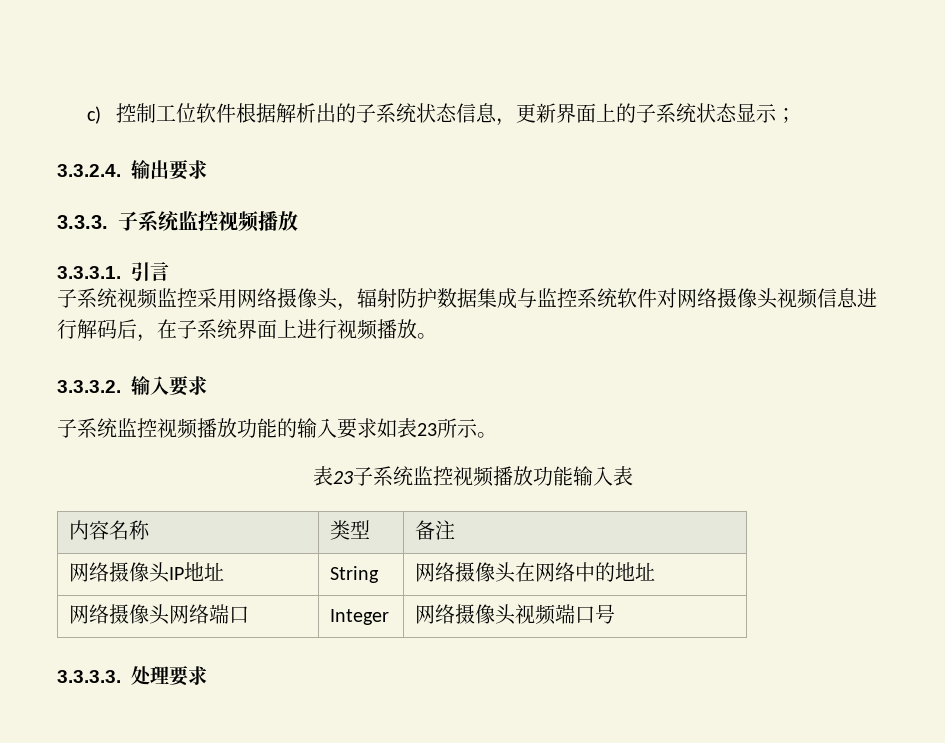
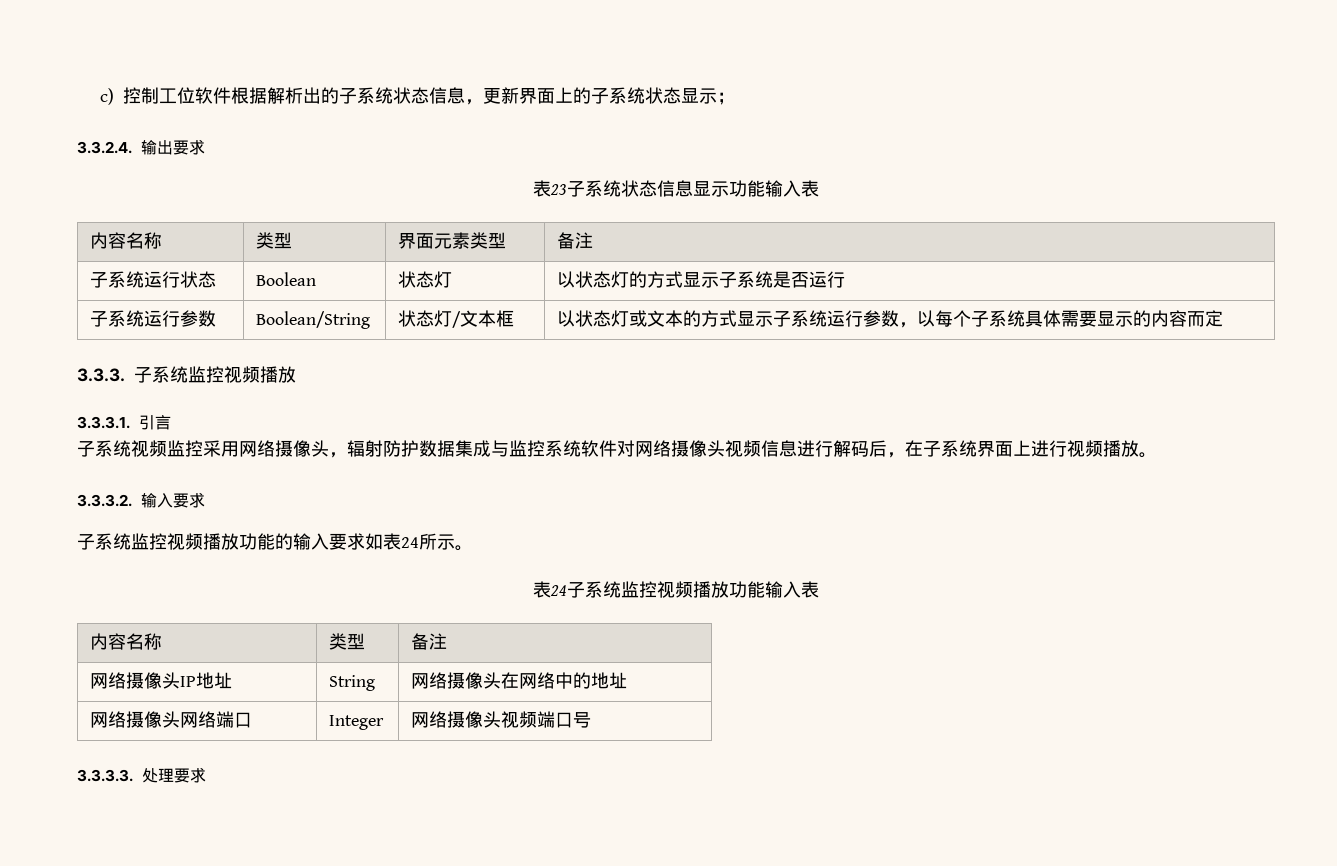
(207, 169) none -> [533,180,819,197] [90,232,163,249] [256,232,293,249] [398,232,507,249] [557,232,594,249] [90,271,217,288] [256,272,317,286] [398,271,453,288] [557,271,846,288] [90,310,217,327] [256,311,371,329] [398,310,515,328] [557,310,1224,328] // 表23子系统状态信息显示功能输入表 // 内容名称 | 类型 | 界面元素类型 | 备注 // 子系统运行状态 | Boolean | 状态灯 | 以状态灯的方式显示子系统是否运行 // 子系统运行参数 | Boolean/String | 状态灯/文本框 | 以状态灯或文本的方式显示子系统运行参数，以每个子系统具体需要显示的内容而定
[417,423,437,436] 23 -> [401,537,419,548] 24
[332,471,353,484] 23 -> [550,585,567,596] 24

